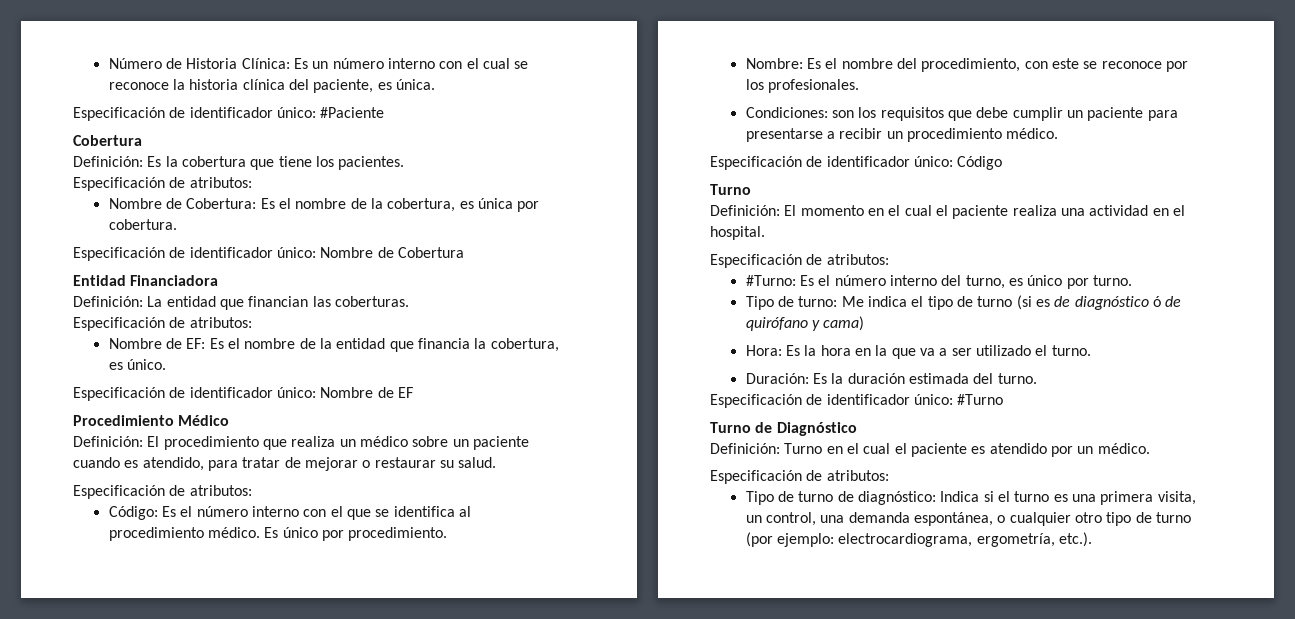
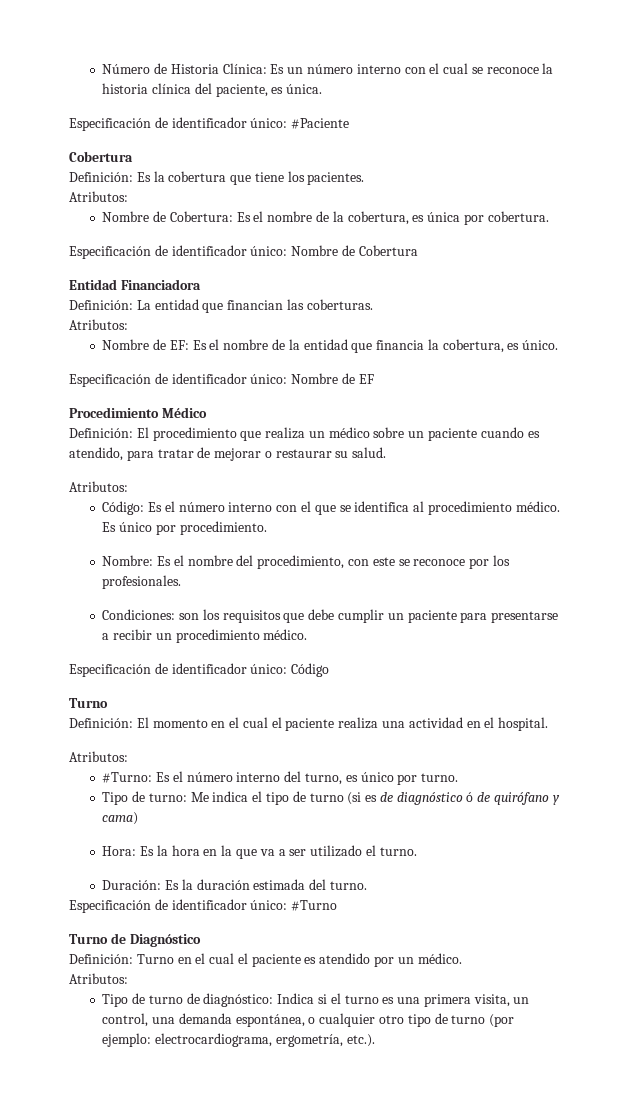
[73,177,252,191] Especificación de atributos: -> [69,191,128,202] Atributos:
[73,317,252,331] Especificación de atributos: -> [69,319,128,330] Atributos:
[73,485,252,499] Especificación de atributos: -> [69,481,128,492] Atributos:
[710,254,889,268] Especificación de atributos: -> [69,751,128,762] Atributos:
[710,470,889,484] Especificación de atributos: -> [69,973,128,984] Atributos:

